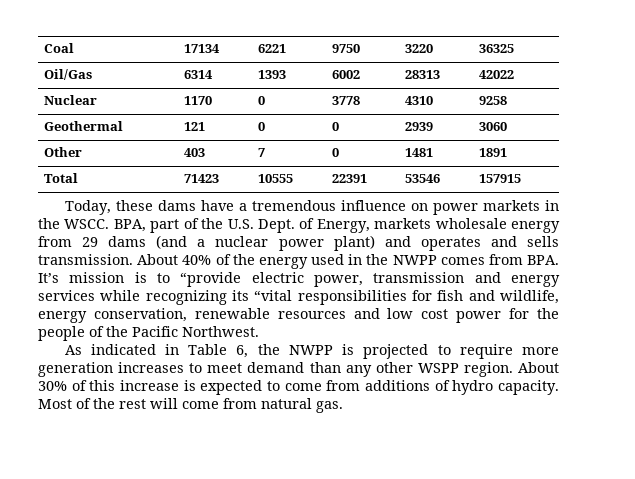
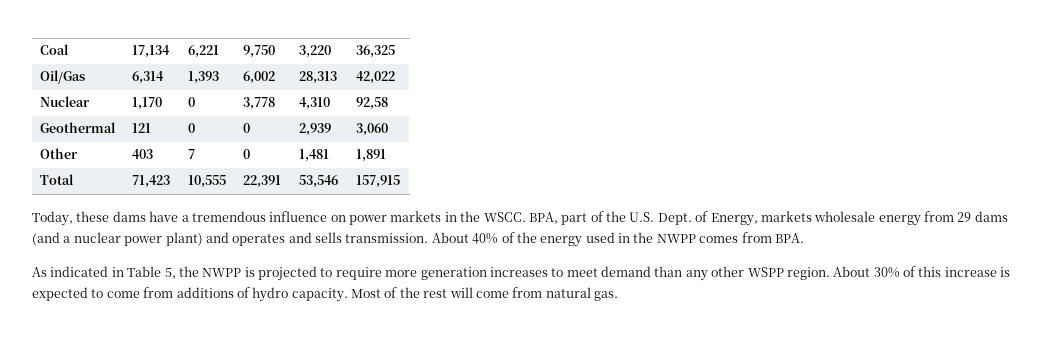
[184,44,221,53] [258,44,287,53] [332,44,361,53] [405,44,434,53] [479,44,515,53] [44,69,93,80] [184,70,214,79] [258,70,287,79] [332,70,361,79] [405,70,441,79] [479,70,515,79] 17134 | 6221 | 9750 | 3220 | 36325 // Oil/Gas | 6314 | 1393 | 6002 | 28313 | 42022 -> [132,45,171,58] [188,45,220,58] [243,45,276,58] [299,45,332,58] [356,45,396,58] [40,70,86,84] [132,71,165,84] [188,71,220,84] [243,71,276,84] [299,71,338,84] [356,71,396,84] 17,134 | 6,221 | 9,750 | 3,220 | 36,325 // Oil/Gas | 6,314 | 1,393 | 6,002 | 28,313 | 42,022
[184,96,213,105] [258,96,266,105] [332,96,361,105] [405,96,434,105] [479,96,508,105] 1170 | 0 | 3778 | 4310 | 9258 -> [132,97,163,110] [188,97,196,107] [243,97,276,110] [299,97,331,110] [356,97,389,110] 1,170 | 0 | 3,778 | 4,310 | 92,58
[405,122,434,131] [479,122,508,131] 2939 | 3060 -> [299,123,332,136] [356,123,389,136] 2,939 | 3,060
[405,148,434,157] [479,148,508,157] 1481 | 1891 -> [299,149,330,162] [356,149,387,162] 1,481 | 1,891
[184,174,220,183] [258,174,294,183] [332,174,368,183] [405,174,441,183] [479,174,522,183] 71423 | 10555 | 22391 | 53546 | 157915 -> [132,175,171,188] [188,175,227,188] [243,175,282,188] [299,175,339,188] [356,175,401,188] 71,423 | 10,555 | 22,391 | 53,546 | 157,915
[38,272,560,287] [38,290,559,305] [38,308,560,323] [38,326,259,341] It’s mission is to “provide electric power, transmission and energy services while recognizing its “vital responsibilities for fish and wildlife, energy conservation, renewable resources and low cost power for the people of the Pacific Northwest. -> (804, 238) none
[236,345,249,358] 6, -> [164,268,176,279] 5,

